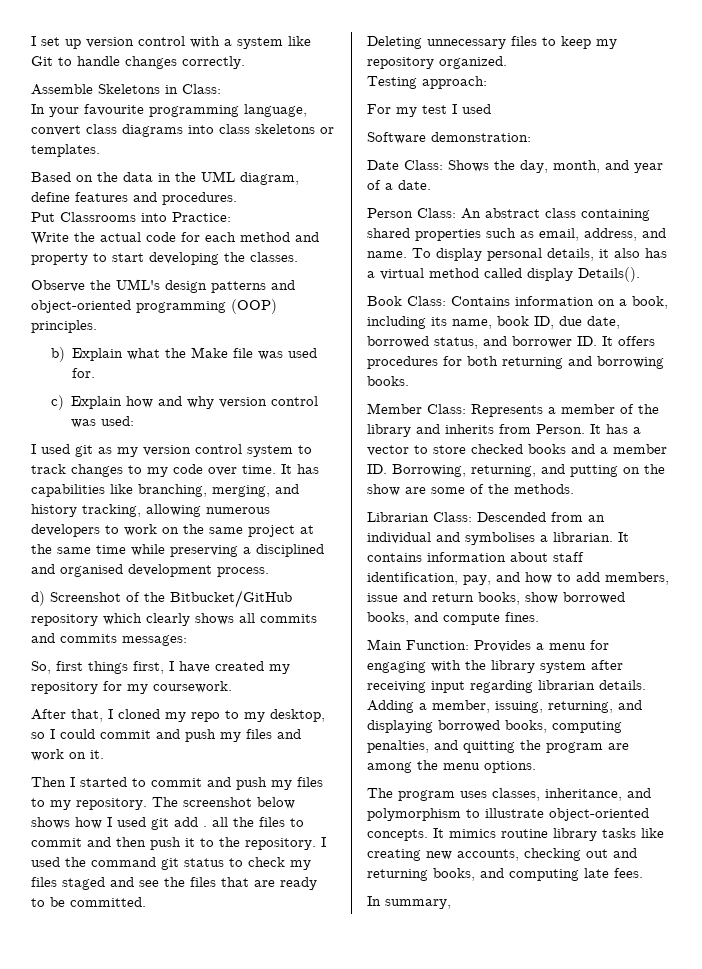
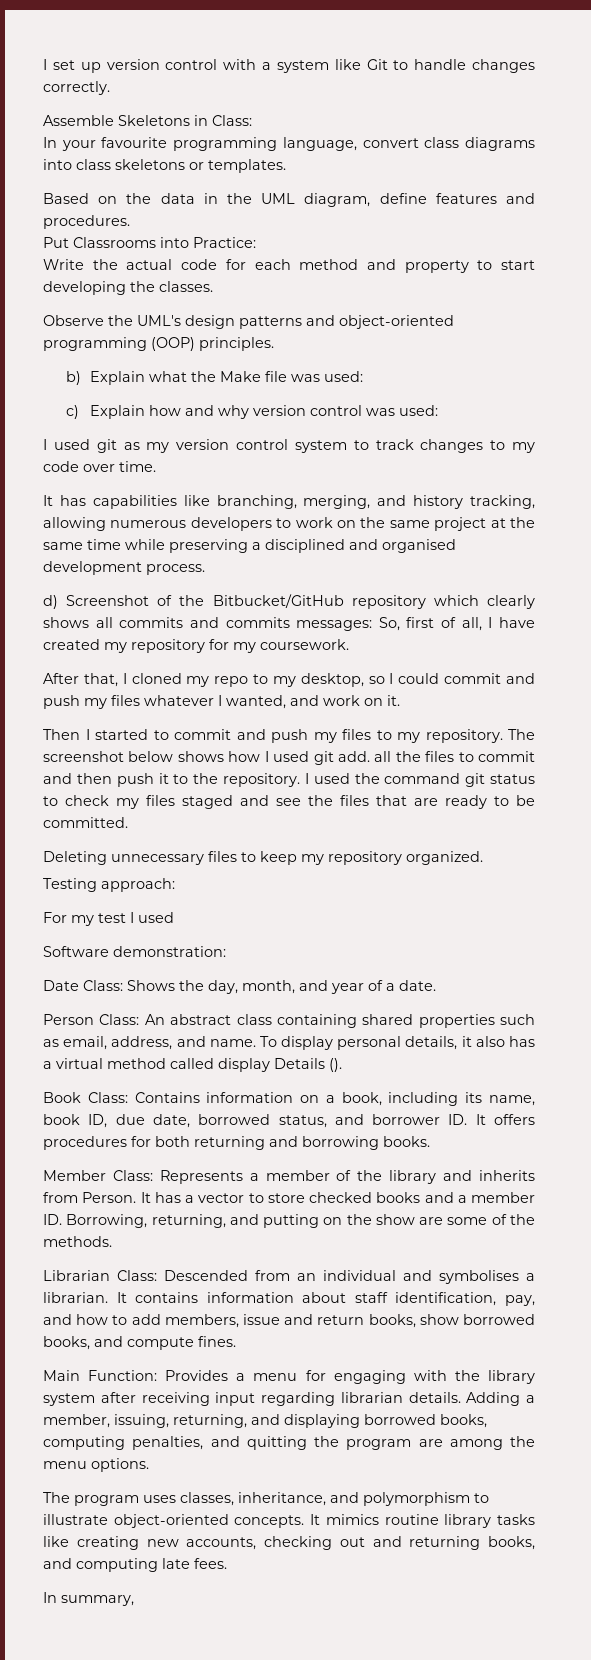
[288,348,318,358] [72,368,96,378] used for. -> [323,371,363,382] used:
(276, 469) none -> (156, 466) //
(187, 640) // -> (373, 625) none
[88,661,164,674] things first, -> [441,617,482,631] of all,
(272, 734) none -> [144,695,286,709] whatever I wanted,
[174,817,207,827] add . -> [337,751,370,762] add.
[578,267,640,282] Details(). -> [274,1058,342,1072] Details ().

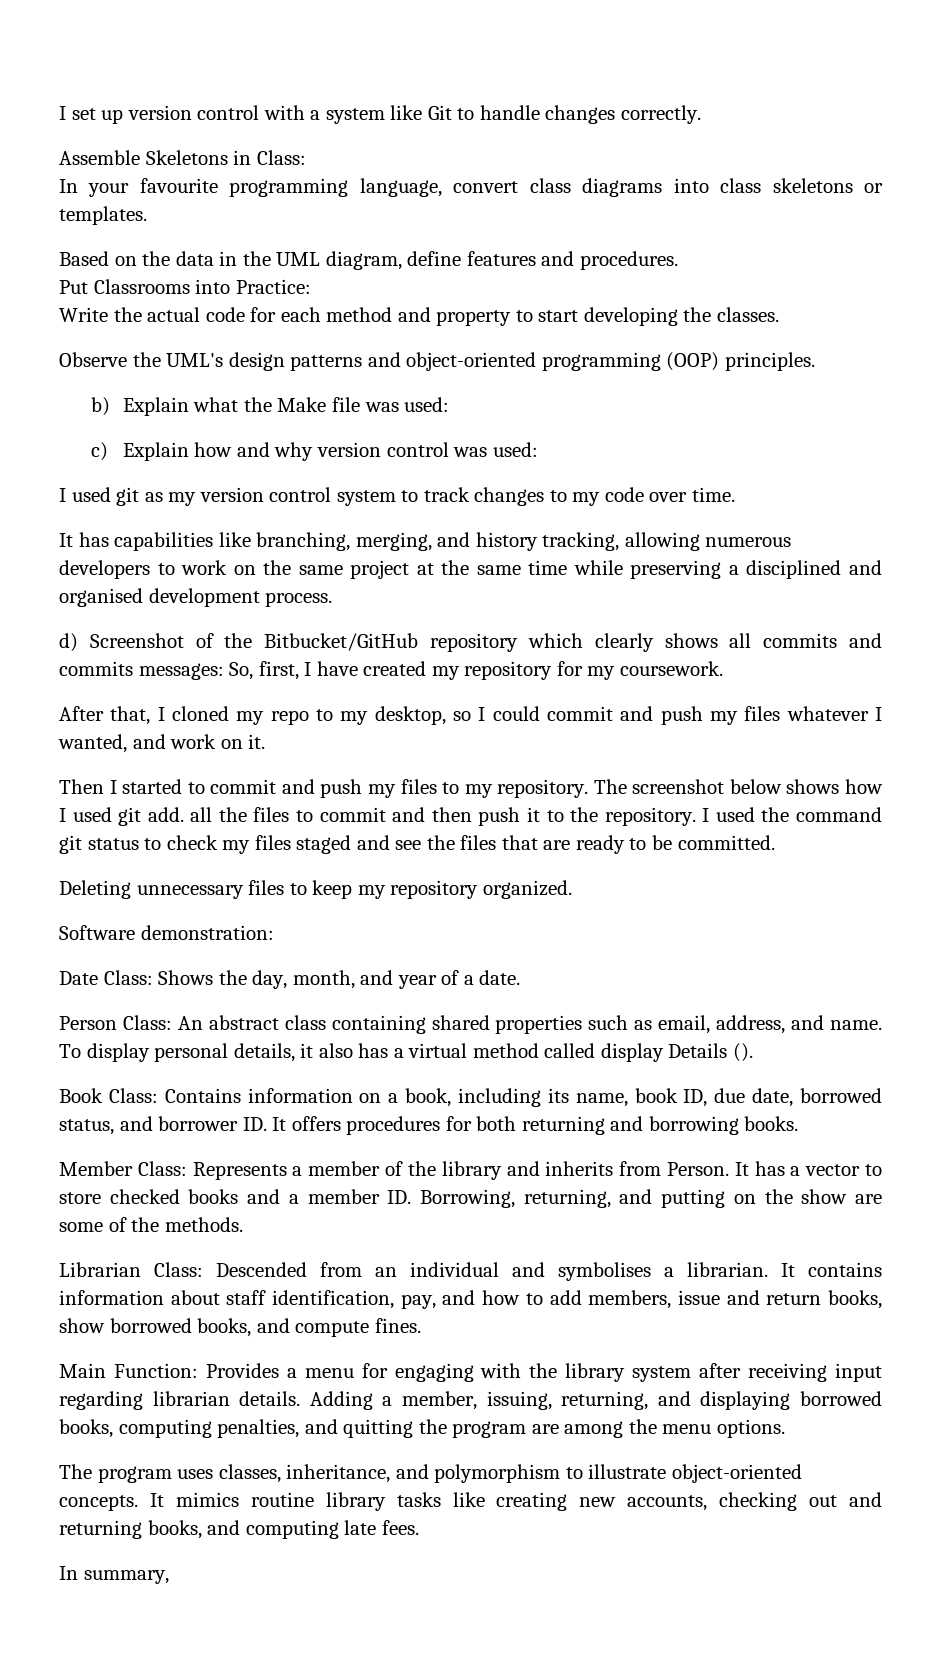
[406,617,482,631] first of all, -> [258,661,299,680] first,
[43,878,175,892] [43,912,174,926] // Testing approach: // For my test I used -> (572, 889) none

